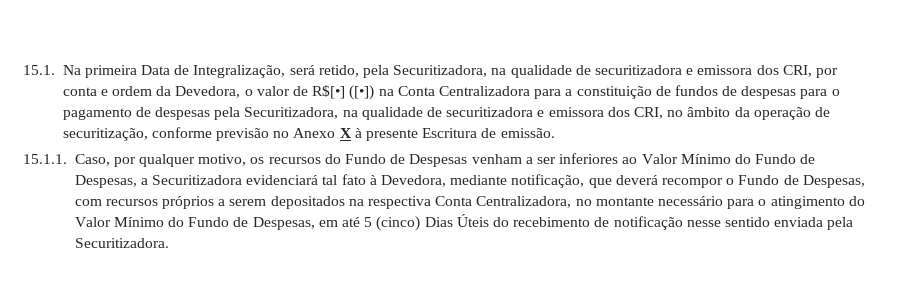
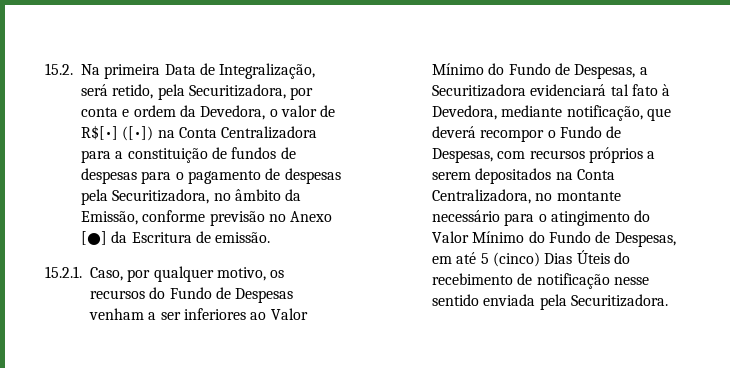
[23,65,55,75] 15.1. -> [45,63,73,75] 15.2.
[491,65,812,78] na qualidade de securitizadora e emissora dos CRI, -> (286, 91) none
[342,107,830,120] [62,128,148,141] na qualidade de securitizadora e emissora dos CRI, no âmbito da operação de securitização, -> [213,189,302,201] [81,211,138,225] no âmbito da Emissão,
[339,128,419,141] X à presente -> [81,231,128,245] [●] da
[23,154,67,164] 15.1.1. -> [45,266,82,278] 15.2.1.
[368,196,432,209] respectiva -> (573, 176) none

